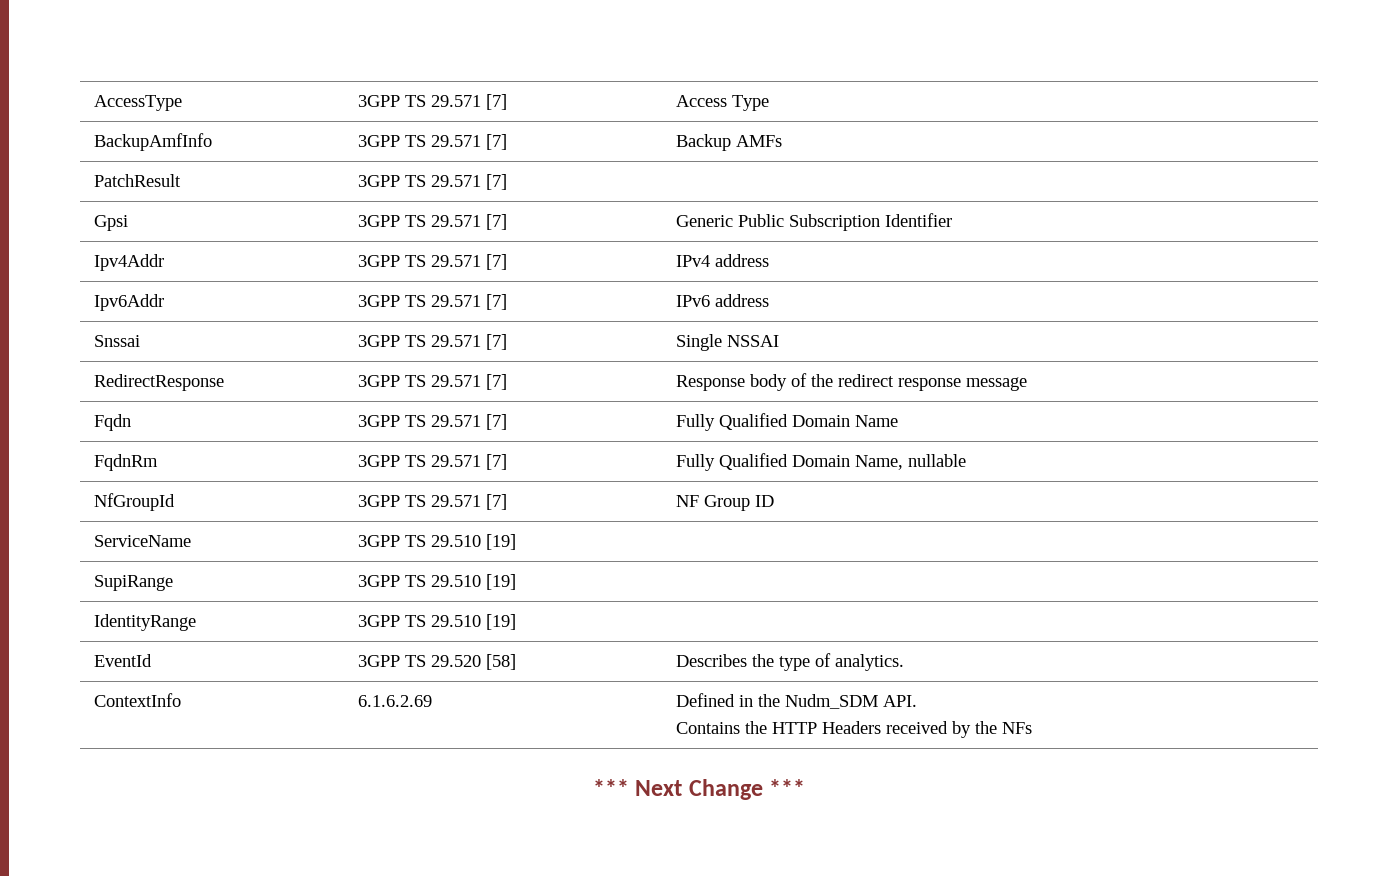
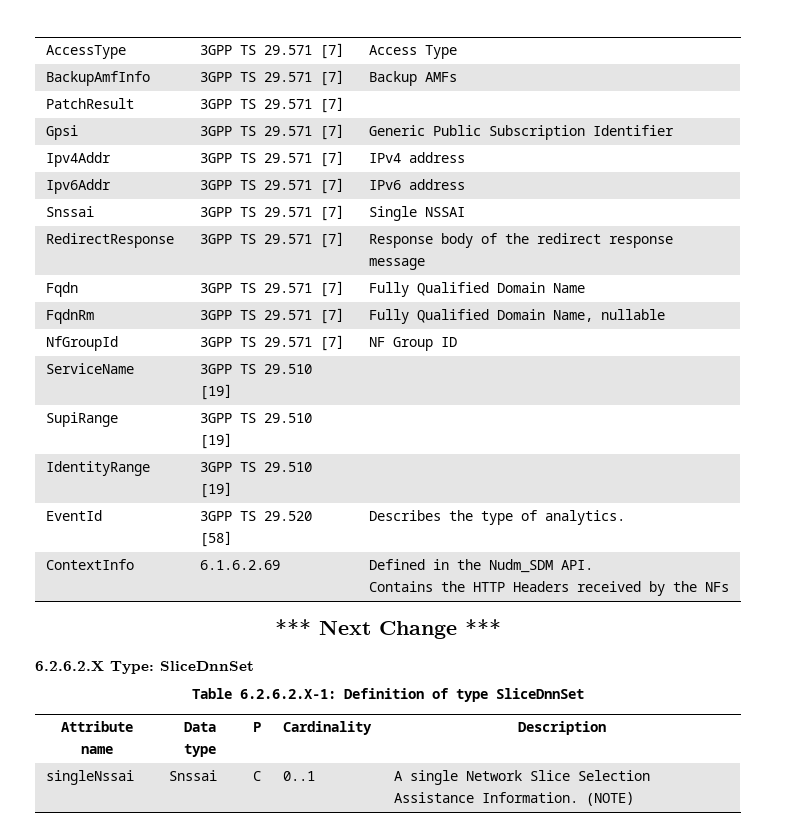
(806, 787) none -> [35,661,254,674] [192,688,584,702] [61,721,133,732] [81,746,113,754] [184,722,216,732] [184,744,216,757] [253,722,261,732] [282,721,372,735] [518,721,606,735] [45,770,134,785] [168,770,217,781] [253,771,261,781] [282,771,315,781] [393,770,650,785] [393,792,634,806] // 6.2.6.2.X Type: SliceDnnSet // Table 6.2.6.2.X-1: Definition of type SliceDnnSet // Attribute name | Data type | P | Cardinality | Description // singleNssai | Snssai | C | 0..1 | A single Network Slice Selection Assistance Information. (NOTE)

